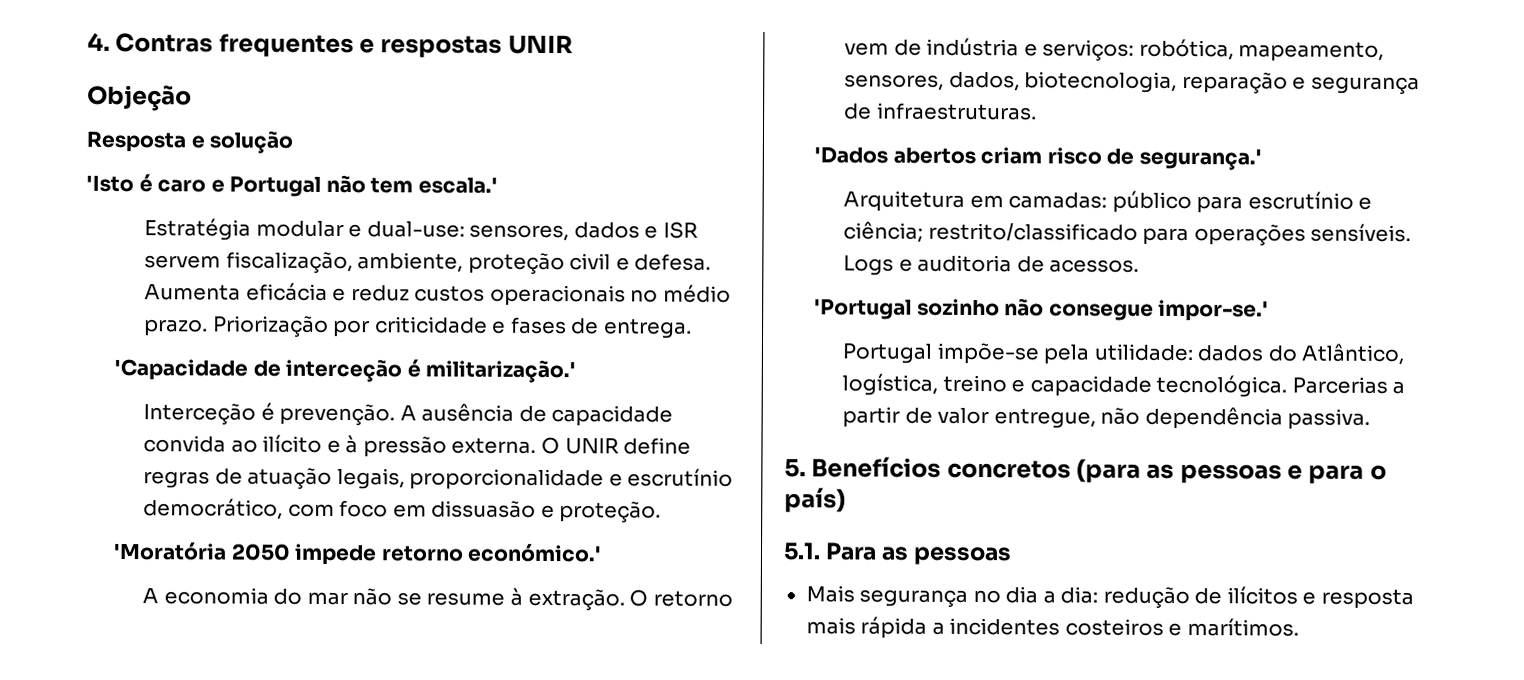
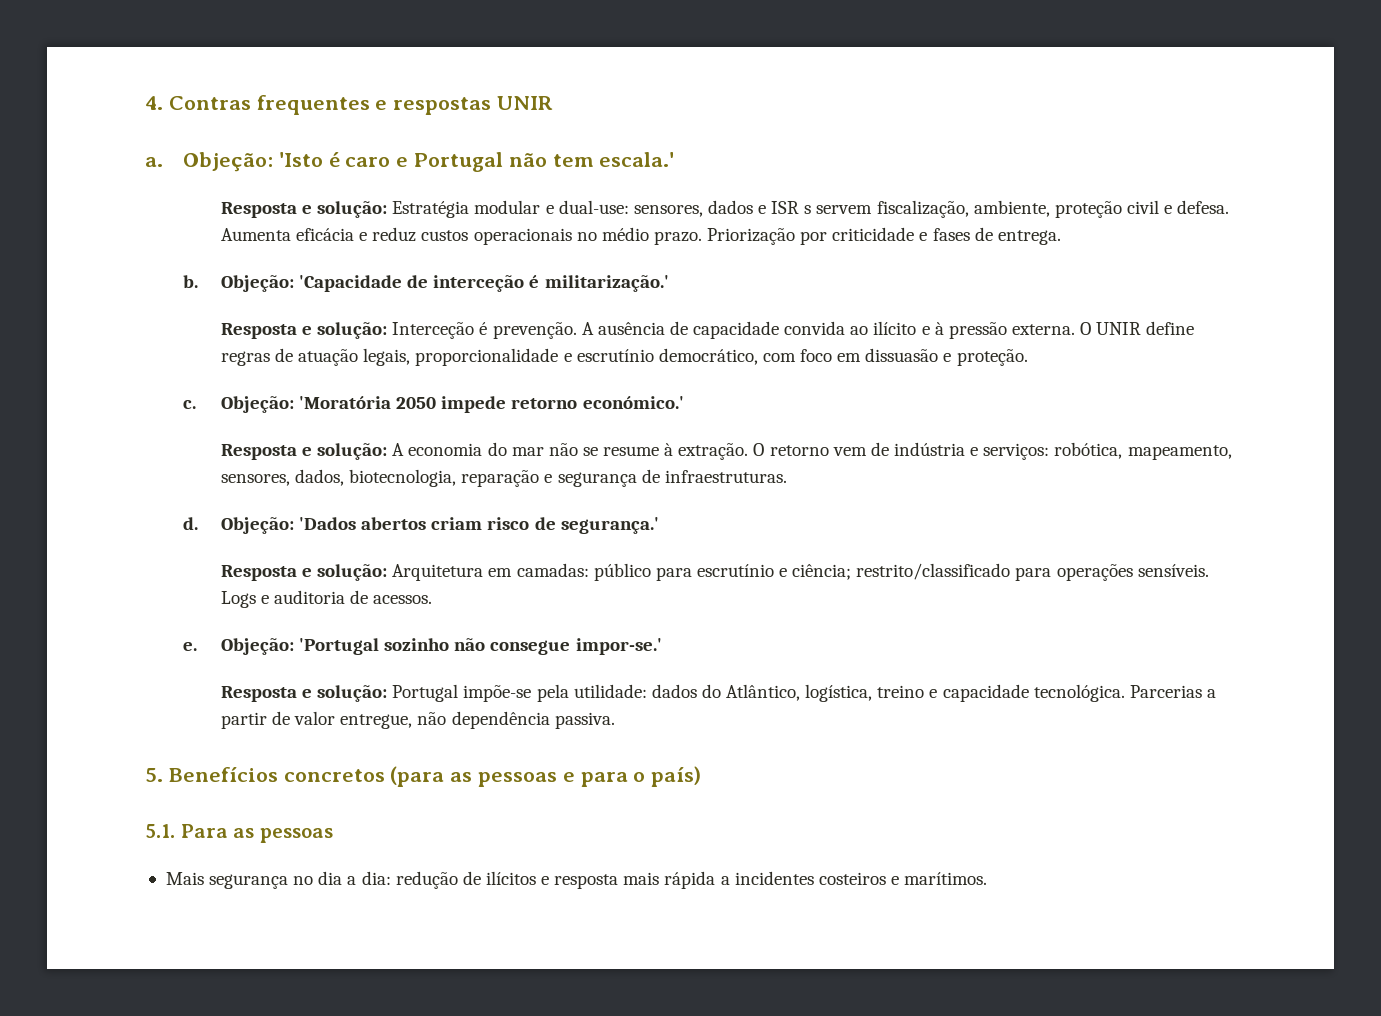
[87,84,192,112] [86,130,294,154] Objeção // Resposta e solução // -> [145,152,273,172] a. Objeção:
(498, 185) none -> [220,201,388,218] Resposta e solução:
(699, 230) none -> [804,205,812,214] s
(693, 328) none -> [182,275,294,292] b. Objeção:
(577, 371) none -> [220,322,388,339] Resposta e solução:
(662, 512) none -> [182,396,294,413] c. Objeção:
(603, 553) none -> [220,443,388,460] Resposta e solução:
(1037, 111) none -> [182,517,294,534] d. Objeção:
(1262, 159) none -> [220,564,388,581] Resposta e solução:
(1140, 266) none -> [182,638,294,655] e. Objeção:
(1270, 310) none -> [220,685,388,702] Resposta e solução:

